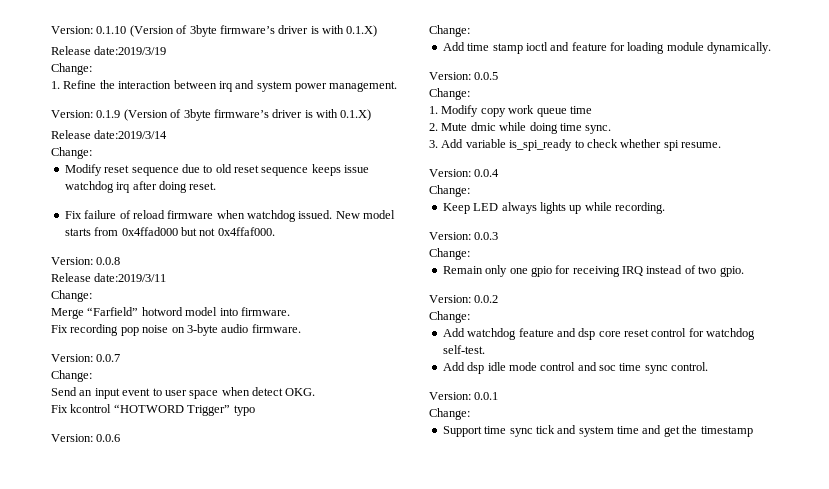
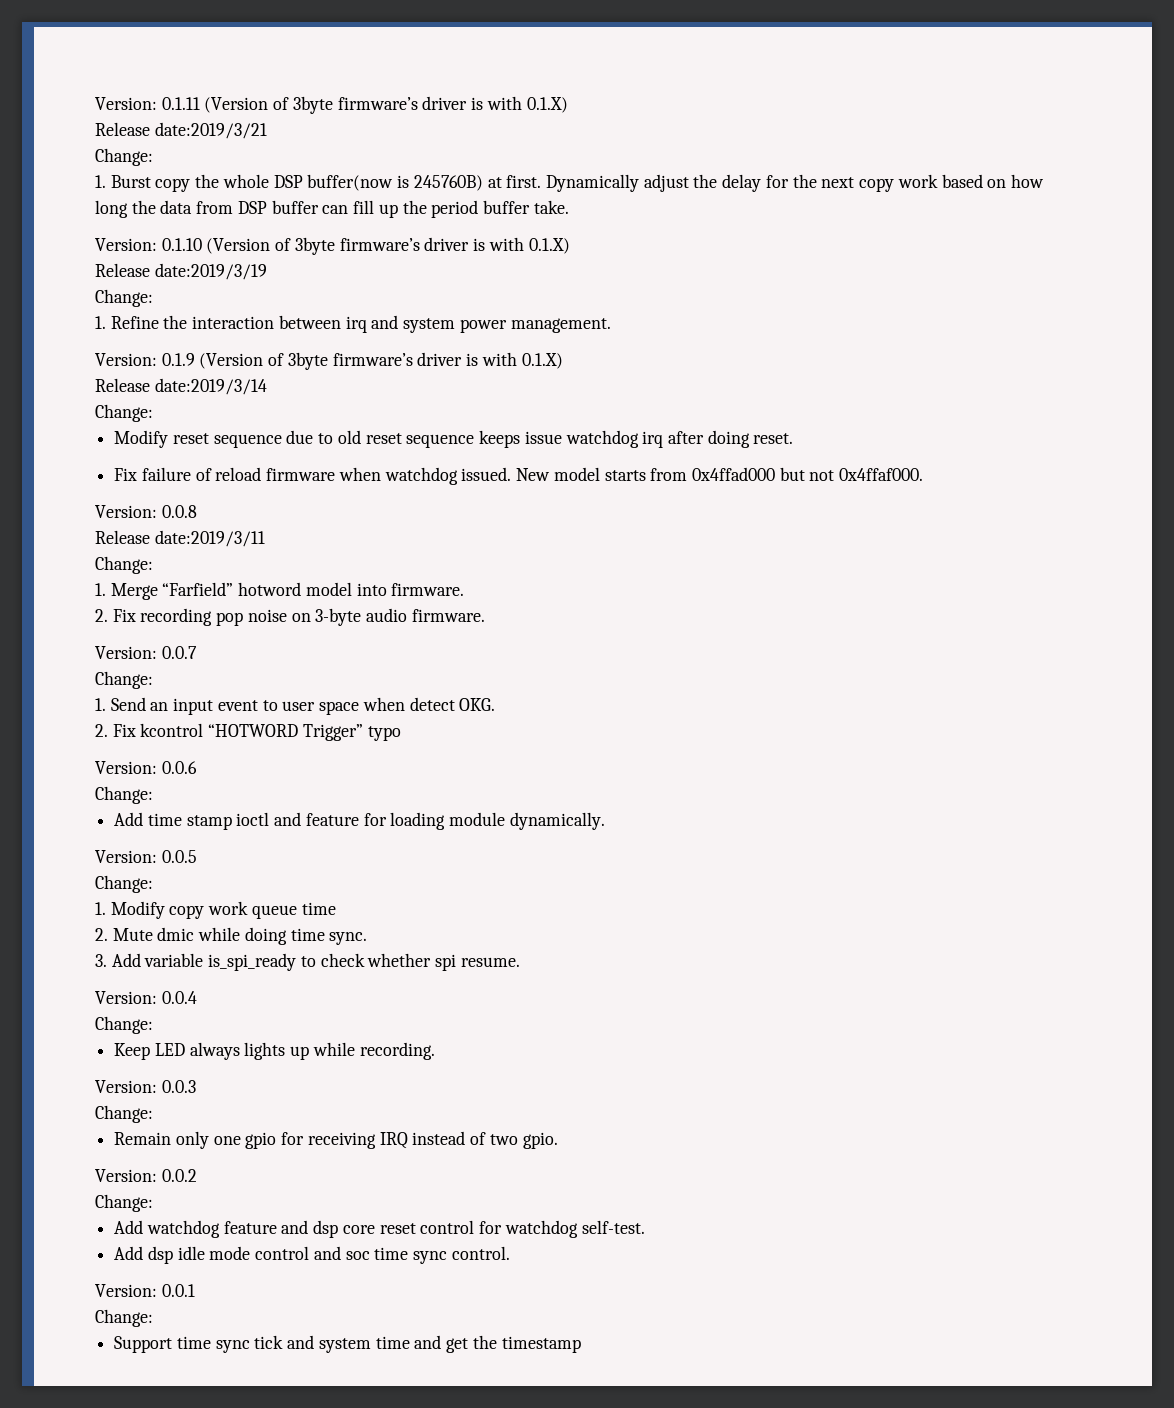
[51,26,93,34] Version: -> [95,96,568,114] [95,122,267,139] [95,148,153,166] [95,174,1044,192] [95,200,569,218] [95,238,157,251] Version: 0.1.11 (Version of 3byte firmware’s driver is with 0.1.X) // Release date:2019/3/21 // Change: // 1. Burst copy the whole DSP buffer(now is 245760B) at first. Dynamically adjust the delay for the next copy work based on how long the data from DSP buffer can fill up the period buffer take. // Version:
(92, 296) none -> [95,583,106,596] 1.
(290, 311) none -> [95,609,108,622] 2.
(92, 376) none -> [95,698,106,711] 1.
(316, 392) none -> [95,724,108,737] 2.

